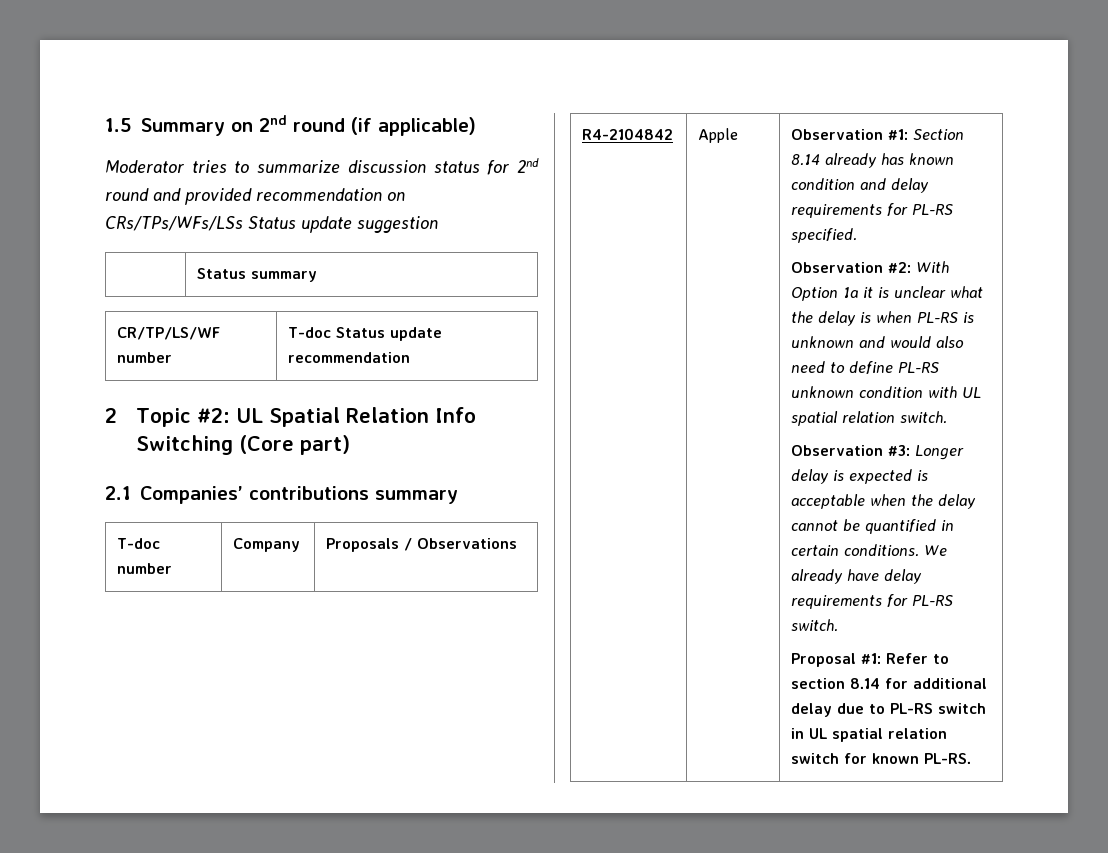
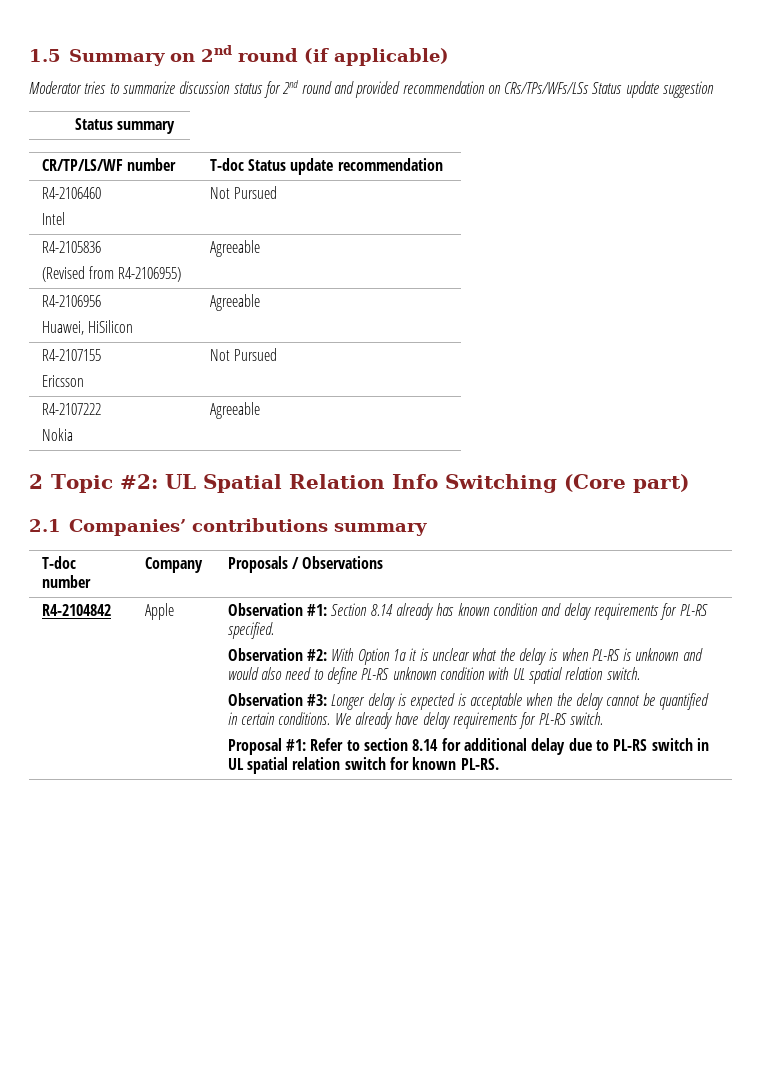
(411, 357) none -> [41,187,101,199] [41,212,65,225] [209,186,277,199] [41,241,101,253] [41,266,182,282] [209,240,260,257] [41,295,101,307] [41,320,133,335] [209,294,260,311] [41,349,101,361] [41,375,84,387] [209,348,277,361] [41,403,101,415] [41,428,73,441] [209,402,260,419] // R4-2106460 // Intel | Not Pursued // R4-2105836 // (Revised from R4-2106955) | Agreeable // R4-2106956 // Huawei, HiSilicon | Agreeable // R4-2107155 // Ericsson | Not Pursued // R4-2107222 // Nokia | Agreeable

